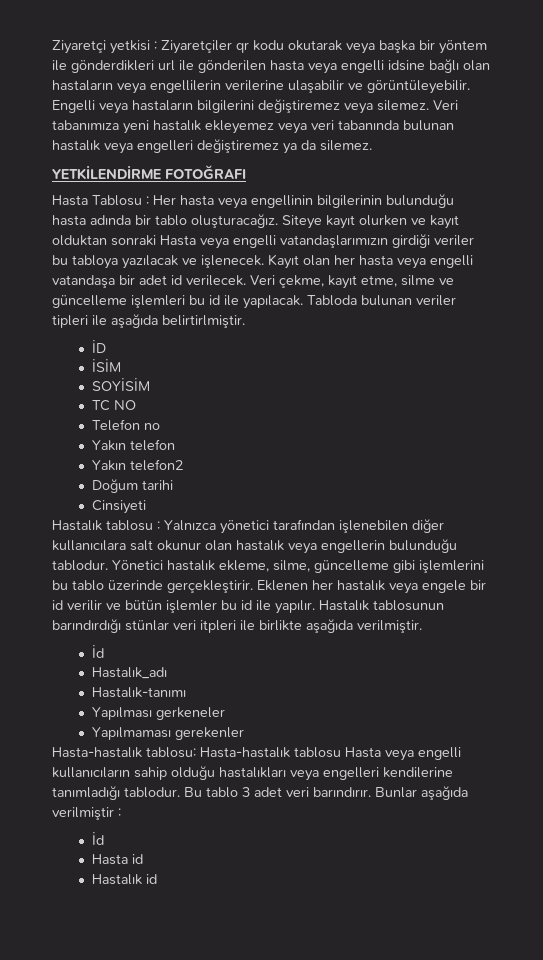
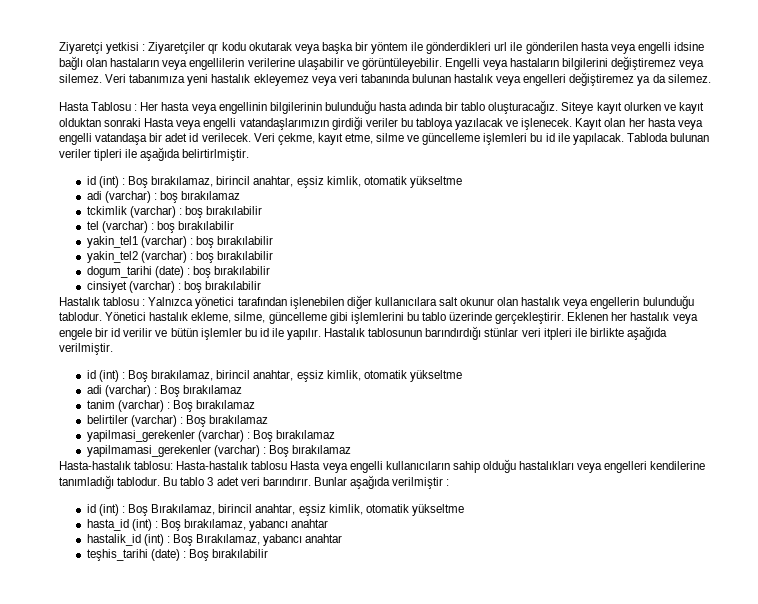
[52,165,246,180] // YETKİLENDİRME FOTOĞRAFI -> (711, 78) none
[91,340,106,353] [91,359,121,372] [91,378,150,391] [91,400,136,411] [91,419,160,431] [91,439,175,451] [91,459,183,471] [91,479,173,493] [91,500,146,514] İD // İSİM // SOYİSİM // TC NO // Telefon no // Yakın telefon // Yakın telefon2 // Doğum tarihi // Cinsiyeti -> [86,176,462,188] [86,191,241,203] [86,206,263,218] [86,221,235,233] [86,236,274,248] [86,251,274,263] [86,266,271,278] [86,281,262,293] id (int) : Boş bırakılamaz, birincil anahtar, eşsiz kimlik, otomatik yükseltme // adi (varchar) : boş bırakılamaz // tckimlik (varchar) : boş bırakılabilir // tel (varchar) : boş bırakılabilir // yakin_tel1 (varchar) : boş bırakılabilir // yakin_tel2 (varchar) : boş bırakılabilir // dogum_tarihi (date) : boş bırakılabilir // cinsiyet (varchar) : boş bırakılabilir
[91,645,104,658] [91,667,167,679] [91,687,186,698] [91,707,225,720] [91,727,244,740] İd // Hastalık_adı // Hastalık-tanımı // Yapılması gerkeneler // Yapılmaması gerekenler -> [86,370,462,382] [86,385,243,397] [86,400,256,412] [86,415,269,427] [86,430,336,442] [86,445,352,457] id (int) : Boş bırakılamaz, birincil anahtar, eşsiz kimlik, otomatik yükseltme // adi (varchar) : Boş bırakılamaz // tanim (varchar) : Boş bırakılamaz // belirtiler (varchar) : Boş bırakılamaz // yapilmasi_gerekenler (varchar) : Boş bırakılamaz // yapilmamasi_gerekenler (varchar) : Boş bırakılamaz
[91,832,104,845] [91,854,143,865] [91,874,157,885] İd // Hasta id // Hastalık id -> [86,504,464,516] [86,519,329,531] [86,534,343,546] [86,549,269,561] id (int) : Boş Bırakılamaz, birincil anahtar, eşsiz kimlik, otomatik yükseltme // hasta_id (int) : Boş bırakılamaz, yabancı anahtar // hastalik_id (int) : Boş Bırakılamaz, yabancı anahtar // teşhis_tarihi (date) : Boş bırakılabilir

